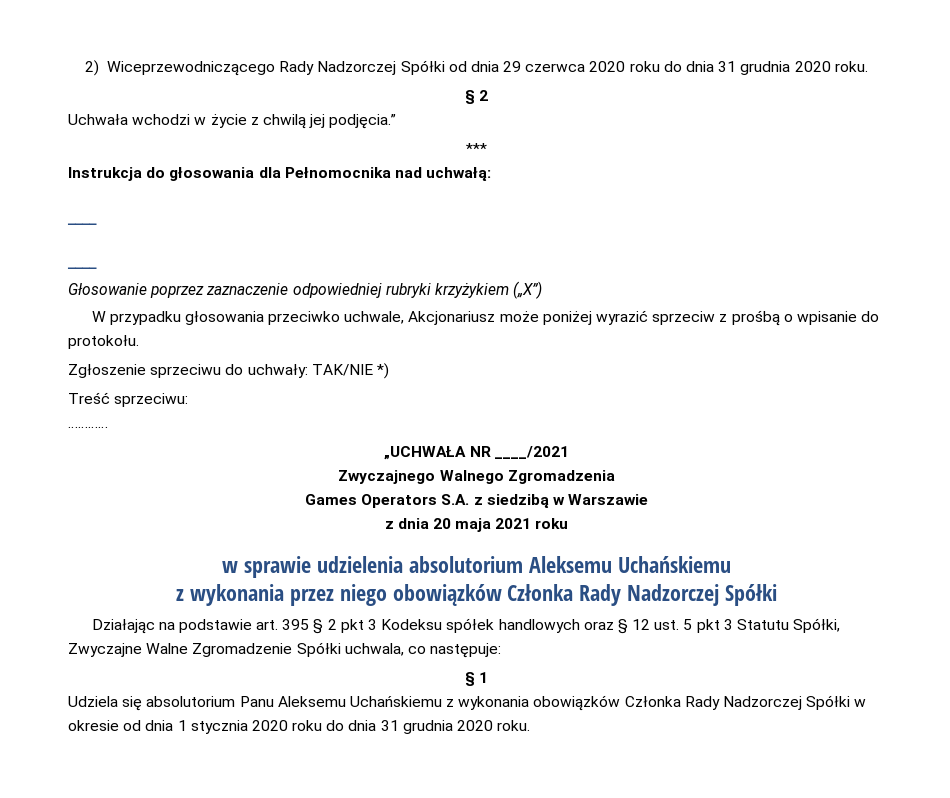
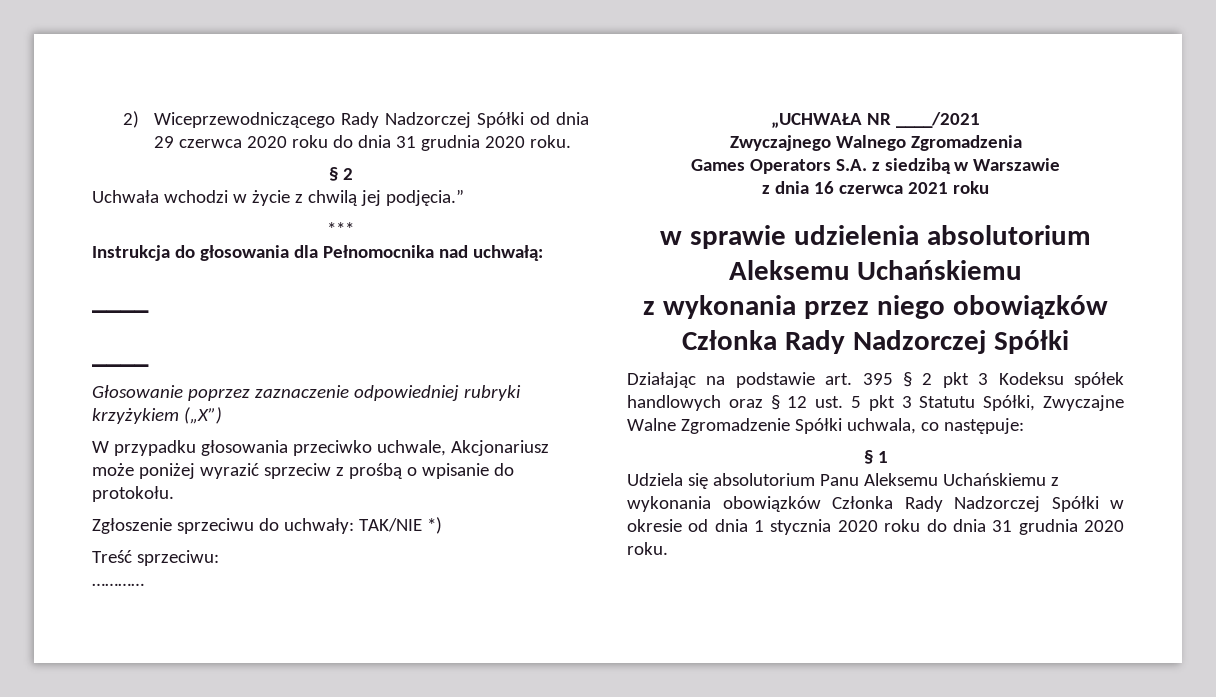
[432,518,492,532] 20 maja -> [814,181,903,194] 16 czerwca

